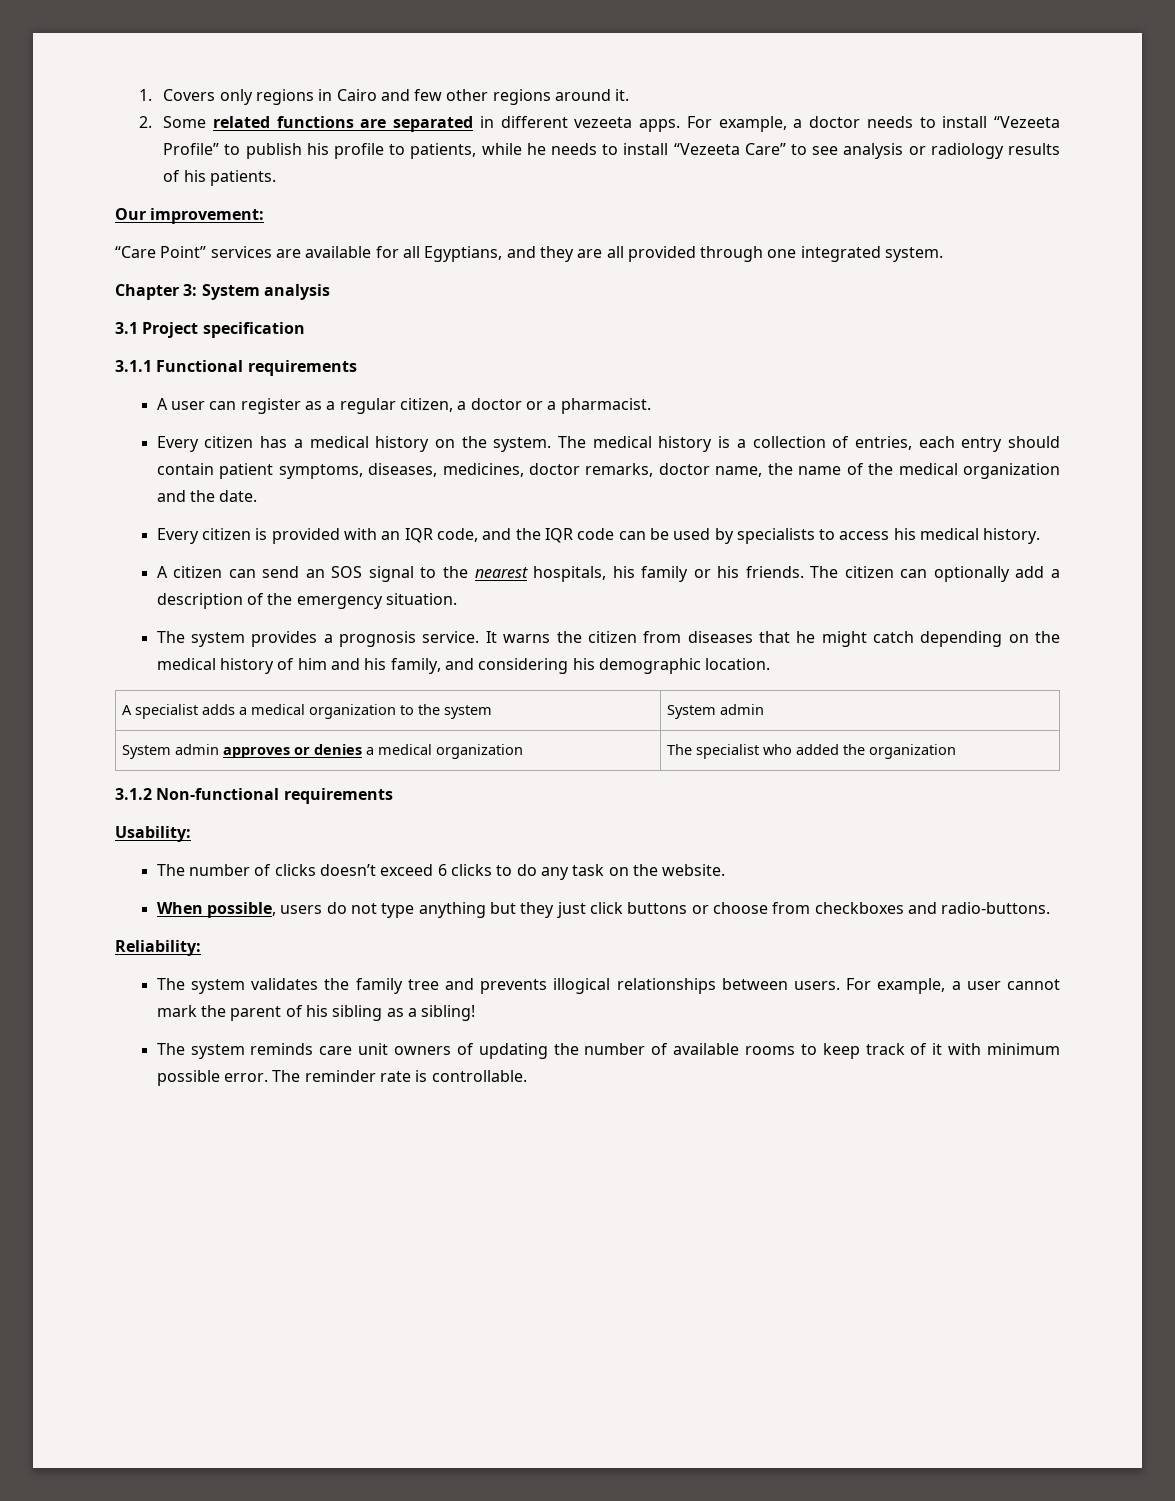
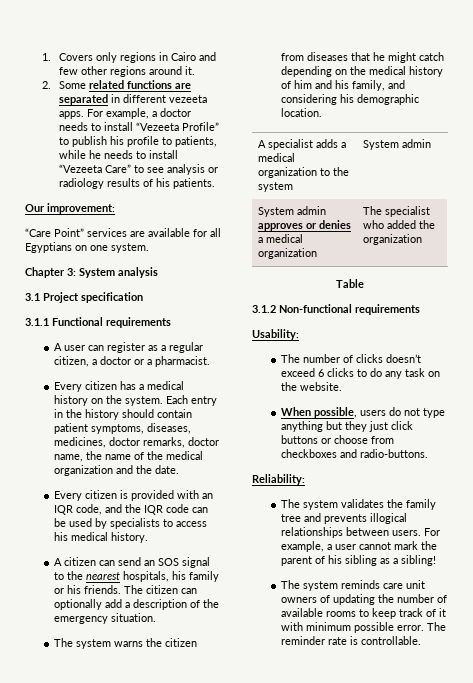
[424,246,881,262] Egyptians, and they are all provided through one integrated -> [25,242,108,253] Egyptians on one
[558,436,1003,452] The medical history is a collection of entries, each entry -> [166,395,218,406] [54,409,120,420] Each entry in the history
[251,631,497,647] provides a prognosis service. It -> (112, 644) none
(957, 751) none -> [336,279,364,288] // Table

